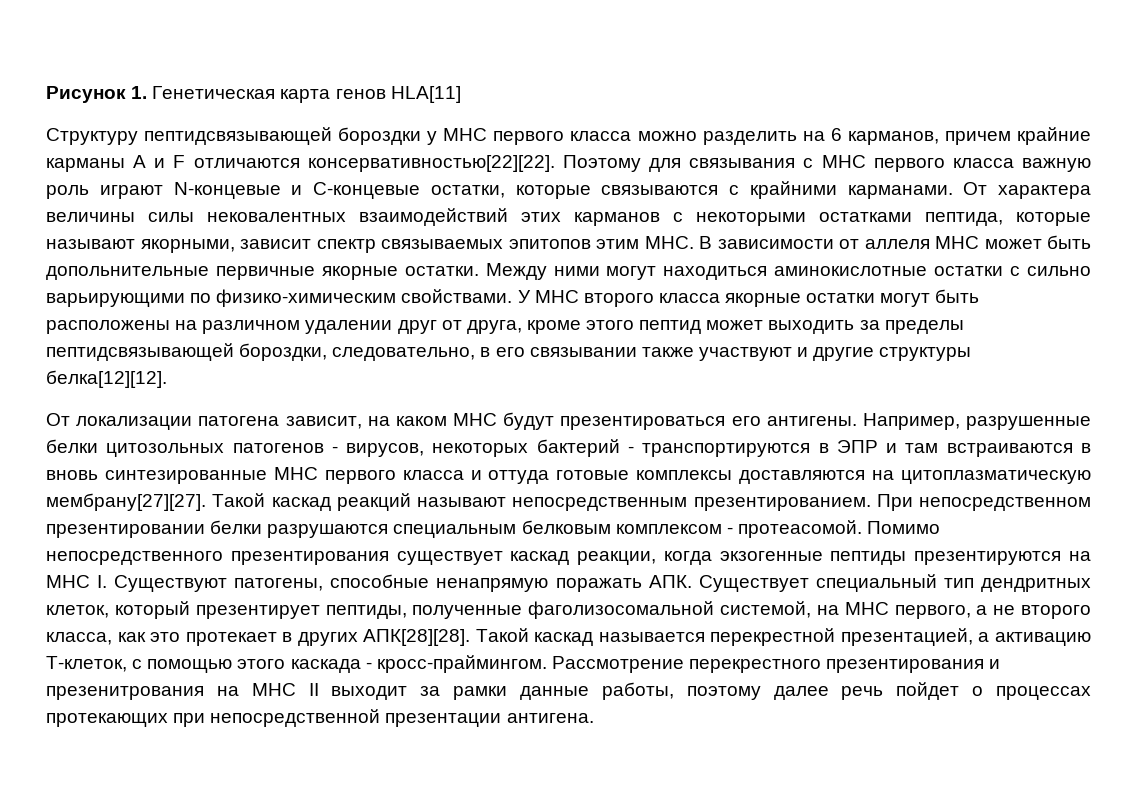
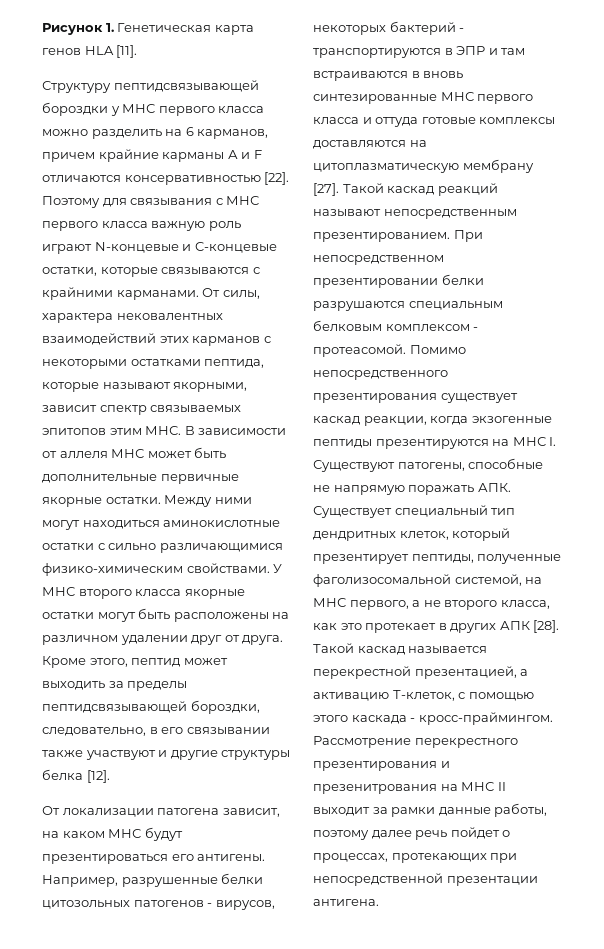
[390,86,461,103] HLA[11] -> [84,45,138,58] HLA [11].
[307,155,555,172] консервативностью[22][22]. -> [124,172,290,185] консервативностью [22].
[998,185,1091,199] [46,212,194,222] характера величины силы -> [222,290,260,299] [42,313,113,323] силы, характера
[46,266,209,280] допольнительные -> [42,474,157,483] дополнительные
[46,293,212,307] варьирующими по -> [159,543,283,553] различающимися
[466,320,635,334] друга, кроме этого -> [242,635,284,645] [42,656,128,668] друга. Кроме этого,
[46,370,167,388] белка[12][12]. -> [42,769,110,783] белка [12].
[46,493,206,511] мембрану[27][27]. -> [462,159,534,173] [313,183,339,196] мембрану [27].
[436,578,549,592] ненапрямую -> [313,485,405,495] не напрямую
[363,629,471,646] АПК[28][28]. -> [499,620,560,633] АПК [28].
[996,686,1092,700] процессах -> [313,853,388,863] процессах,

